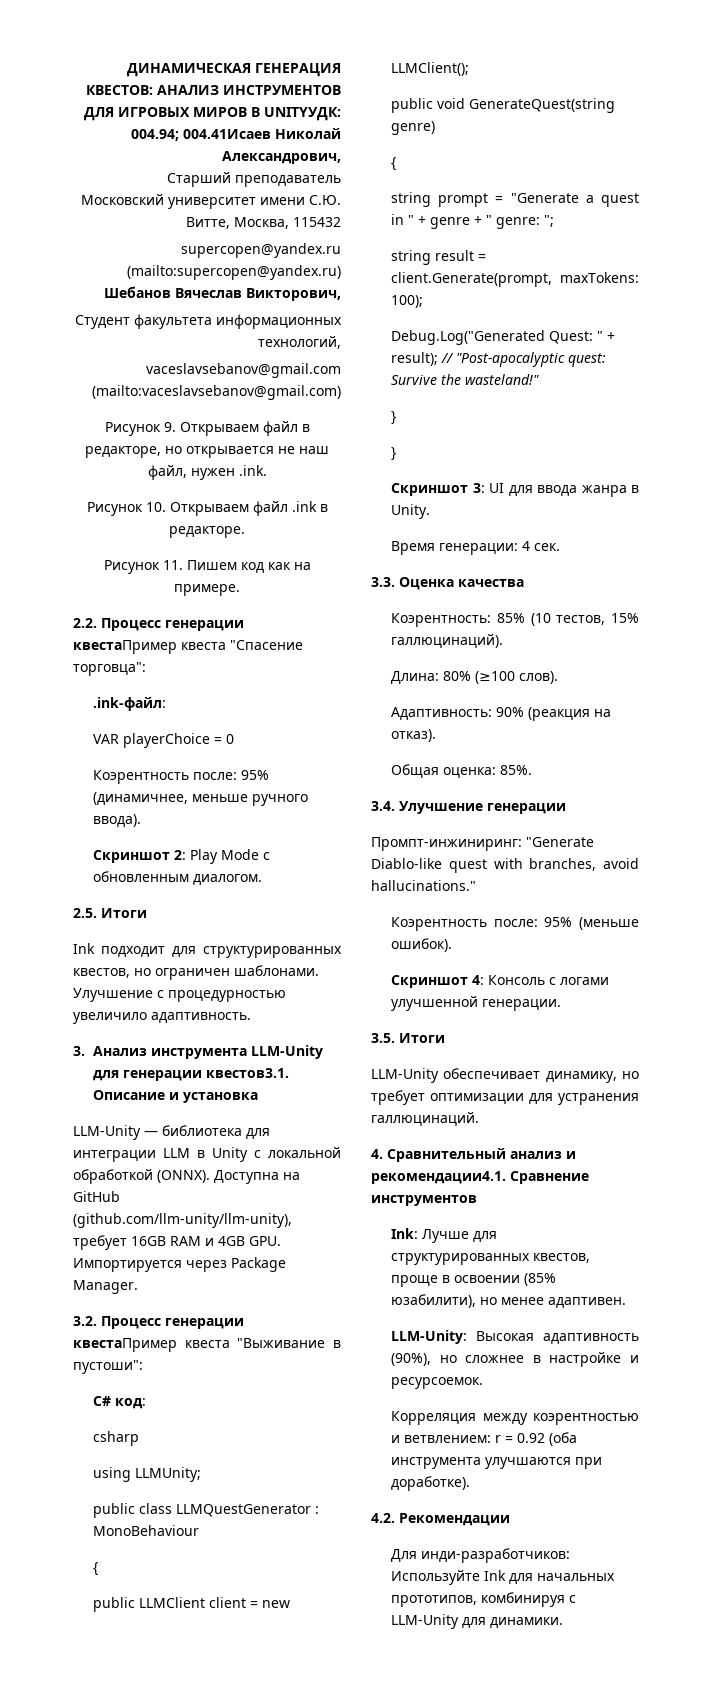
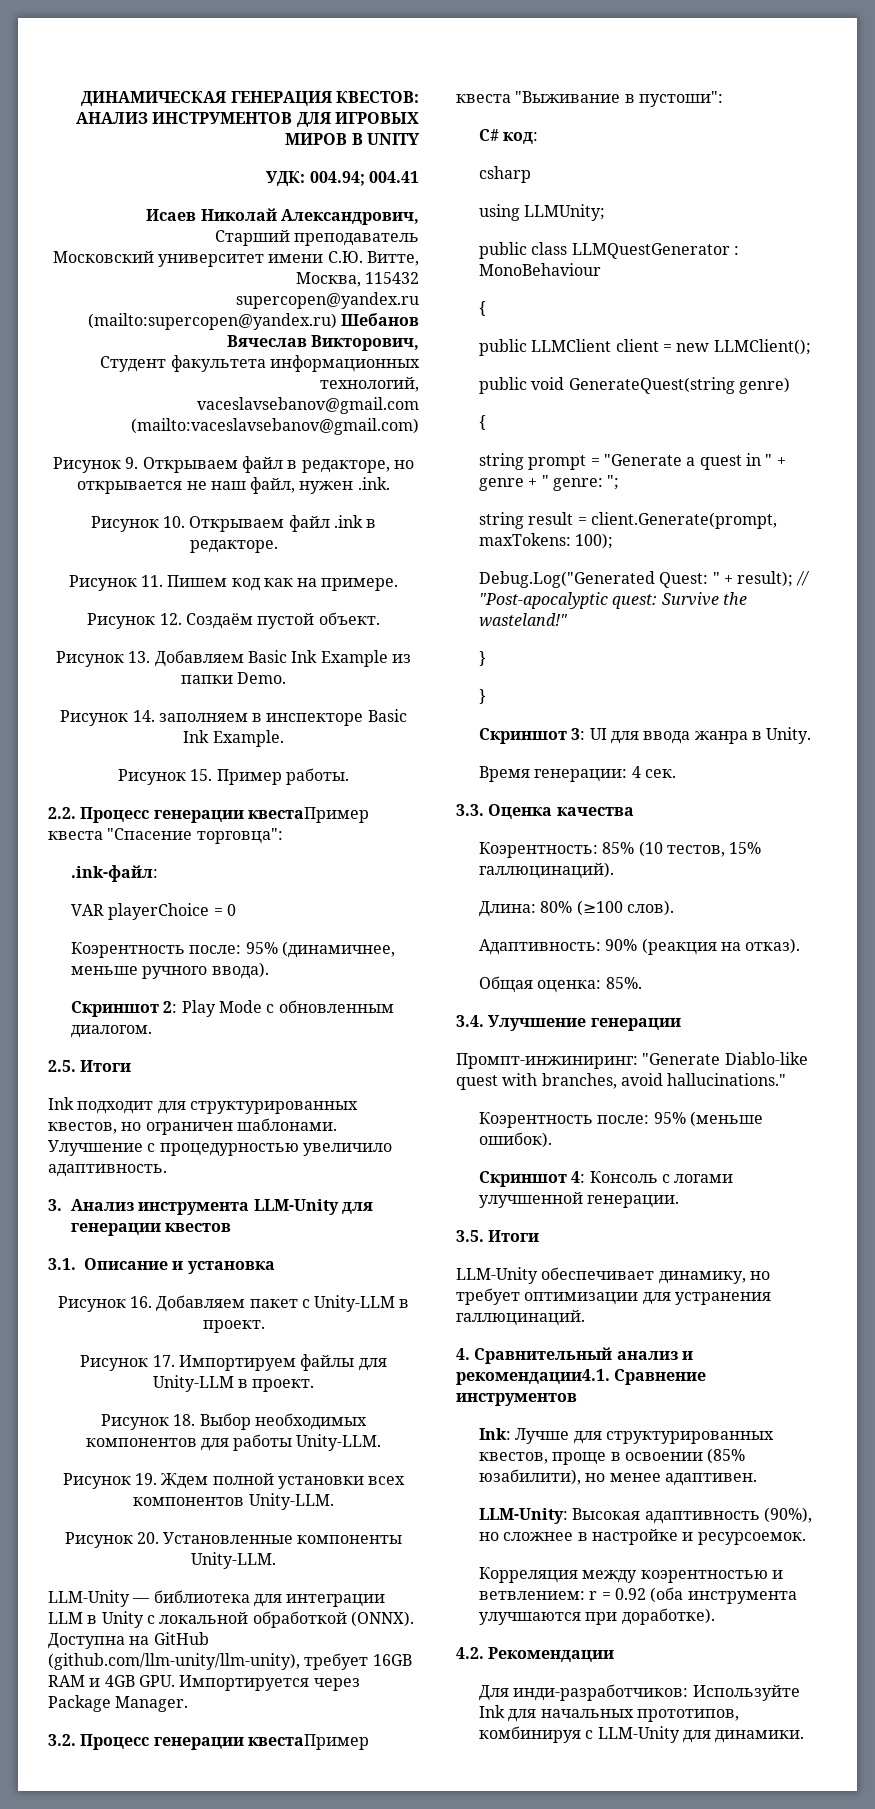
[264,107,341,121] [131,129,271,141] UNITYУДК: 004.94; 004.41Исаев -> [367,133,420,145] [266,171,419,186] [146,209,197,221] UNITY // УДК: 004.94; 004.41 // Исаев
(240, 590) none -> [87,612,380,629] [56,650,411,667] [180,672,287,684] [60,709,407,726] [183,730,284,747] [118,768,349,785] // Рисунок 12. Создаём пустой объект. // Рисунок 13. Добавляем Basic Ink Example из папки Demo. // Рисунок 14. заполняем в инспекторе Basic Ink Example. // Рисунок 15. Пример работы.
[206,1068,290,1078] квестов3.1. -> [165,1223,232,1232] [48,1258,76,1270] квестов // 3.1.
(259, 1097) none -> [57,1295,410,1312] [202,1320,265,1333] [80,1354,387,1371] [152,1375,315,1392] [101,1413,367,1430] [85,1434,382,1451] [62,1473,406,1489] [133,1493,334,1510] [64,1532,403,1548] [191,1552,276,1569] // Рисунок 16. Добавляем пакет с Unity-LLM в проект. // Рисунок 17. Импортируем файлы для Unity-LLM в проект. // Рисунок 18. Выбор необходимых компонентов для работы Unity-LLM. // Рисунок 19. Ждем полной установки всех компонентов Unity-LLM. // Рисунок 20. Установленные компоненты Unity-LLM.

